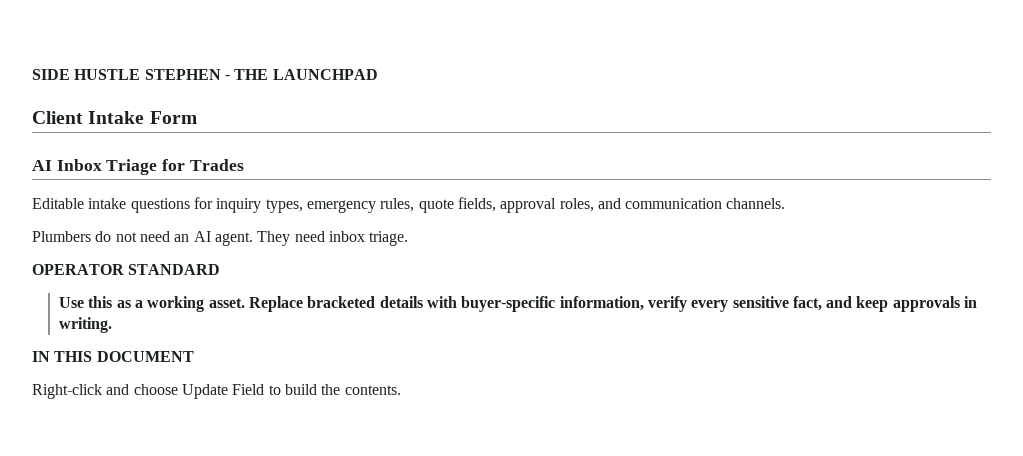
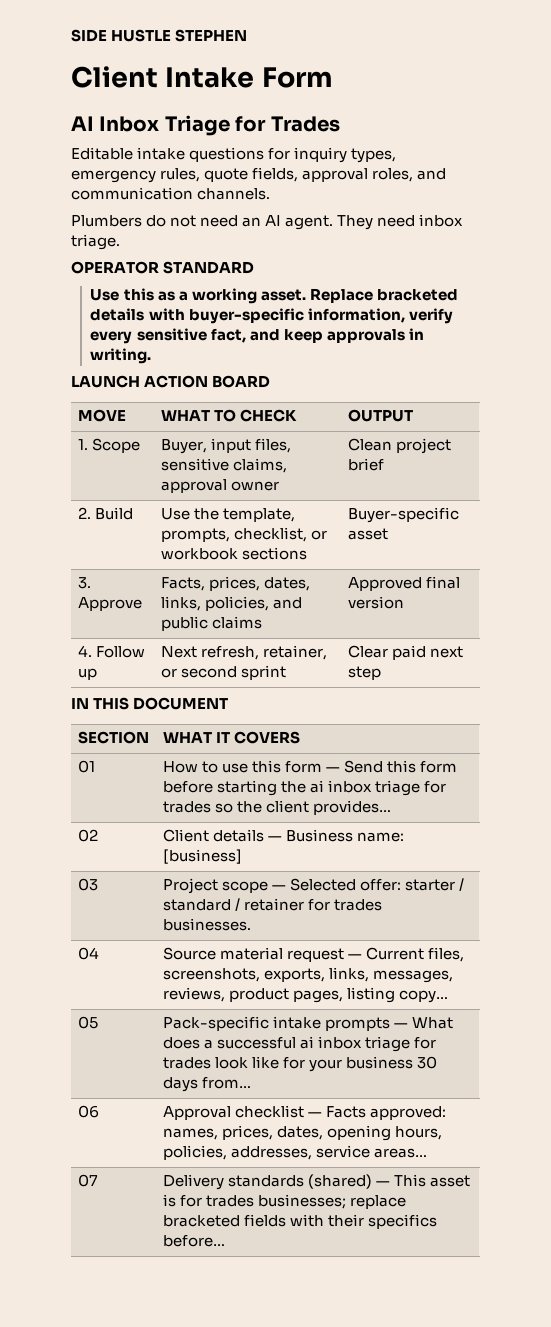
[224,69,378,80] - THE LAUNCHPAD -> (248, 35) none
[32,351,194,362] [32,384,401,399] IN THIS DOCUMENT // Right-click and choose Update Field to build the contents. -> [71,375,271,388] [77,409,126,422] [160,409,297,422] [347,409,413,422] [77,438,140,453] [160,438,291,454] [160,458,287,473] [160,479,279,493] [347,438,451,454] [347,458,384,471] [77,507,133,520] [160,508,295,522] [160,527,327,542] [160,547,307,560] [347,507,459,523] [347,528,388,540] [77,577,91,589] [77,597,142,611] [160,576,310,591] [160,596,302,611] [160,616,262,631] [347,576,460,591] [347,596,404,609] [77,645,145,658] [77,668,97,680] [160,645,327,660] [160,665,286,680] [347,645,463,660] [347,666,381,680] [71,697,229,710] [77,731,149,744] [162,731,300,744] [77,760,95,773] [162,760,458,773] [162,780,446,796] [162,800,391,815] [77,829,98,842] [162,829,404,842] [162,849,242,864] [77,878,98,891] [162,878,464,894] [162,898,382,911] [162,918,251,931] [77,947,99,960] [162,947,464,962] [162,967,453,983] [162,987,448,1003] [77,1016,98,1029] [162,1016,453,1031] [162,1036,436,1052] [162,1056,437,1072] [162,1077,251,1092] [77,1105,99,1118] [162,1105,446,1120] [162,1125,442,1141] [162,1145,427,1160] [77,1174,98,1187] [162,1174,470,1190] [162,1194,406,1209] [162,1214,437,1229] [162,1235,225,1247] LAUNCH ACTION BOARD // MOVE | WHAT TO CHECK | OUTPUT // 1. Scope | Buyer, input files, sensitive claims, approval owner | Clean project brief // 2. Build | Use the template, prompts, checklist, or workbook sections | Buyer-specific asset // 3. Approve | Facts, prices, dates, links, policies, and public claims | Approved final version // 4. Follow up | Next refresh, retainer, or second sprint | Clear paid next step // IN THIS DOCUMENT // SECTION | WHAT IT COVERS // 01 | How to use this form — Send this form before starting the ai inbox triage for trades so the client provides… // 02 | Client details — Business name: [business] // 03 | Project scope — Selected offer: starter / standard / retainer for trades businesses. // 04 | Source material request — Current files, screenshots, exports, links, messages, reviews, product pages, listing copy… // 05 | Pack-specific intake prompts — What does a successful ai inbox triage for trades look like for your business 30 days from… // 06 | Approval checklist — Facts approved: names, prices, dates, opening hours, policies, addresses, service areas… // 07 | Delivery standards (shared) — This asset is for trades businesses; replace bracketed fields with their specifics before…

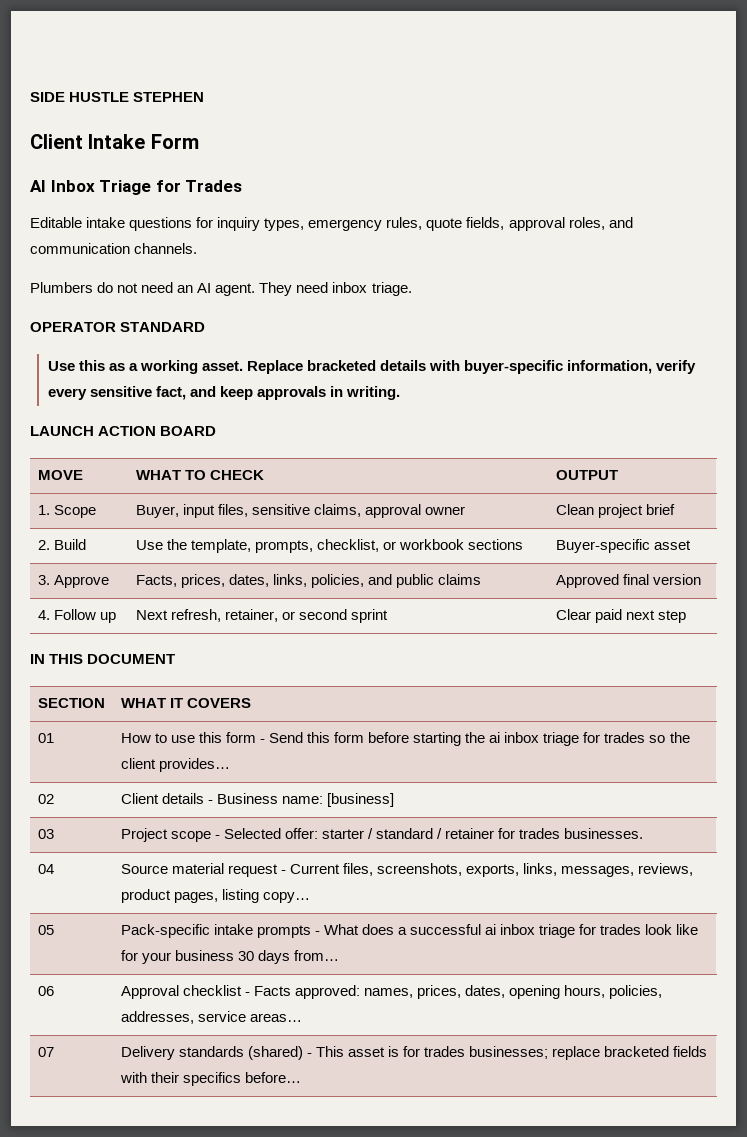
[325,767,340,772] — -> [259,739,265,743] -
[267,836,282,841] — -> [207,800,213,804] -
[271,885,286,890] — -> [214,835,220,839] -
[347,954,362,959] — -> [280,870,286,874] -
[393,1023,408,1028] — -> [314,931,320,935] -
[307,1112,322,1117] — -> [244,992,250,996] -
[375,1181,390,1186] — -> [306,1053,312,1057] -

